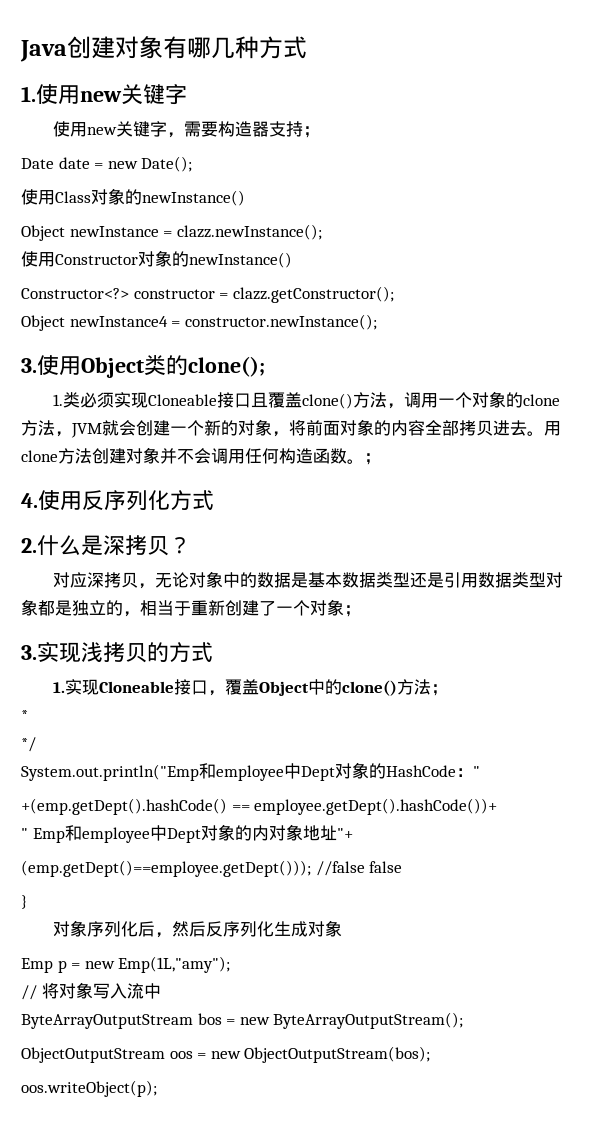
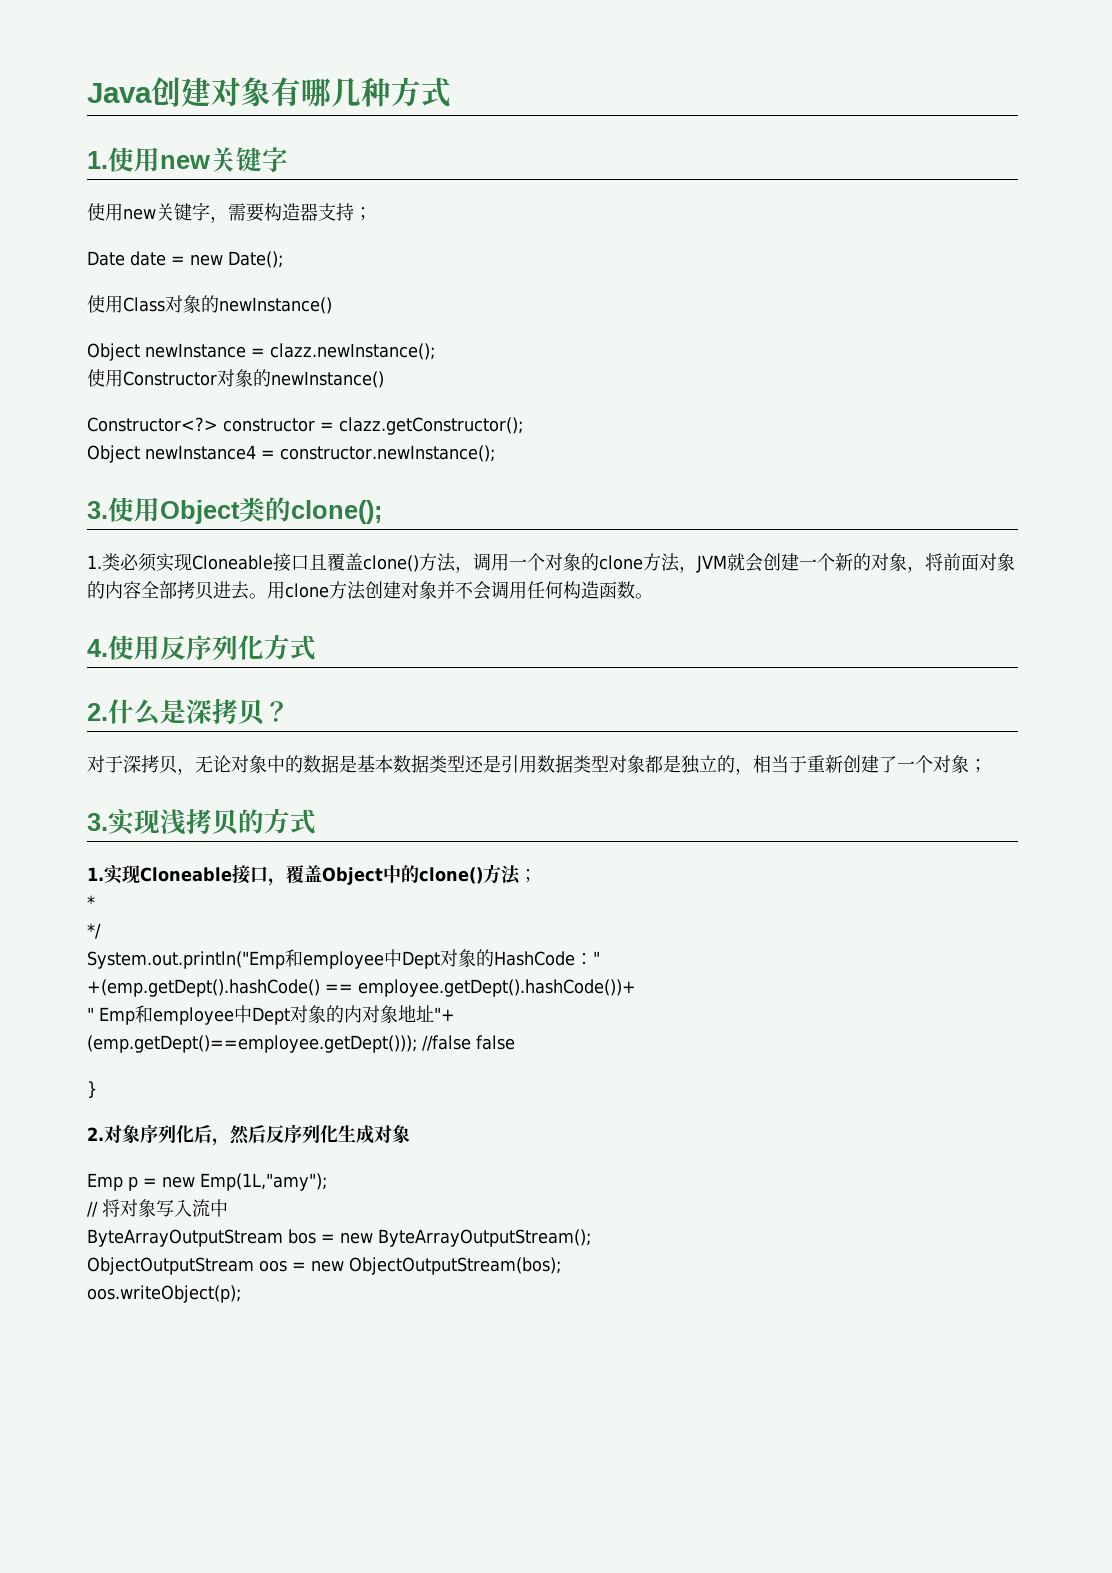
[364,453,381,465] ； -> (653, 596) none
[69,572,87,588] 应 -> [105,755,123,773] 于
(28, 902) none -> [87,1127,104,1141] 2.

